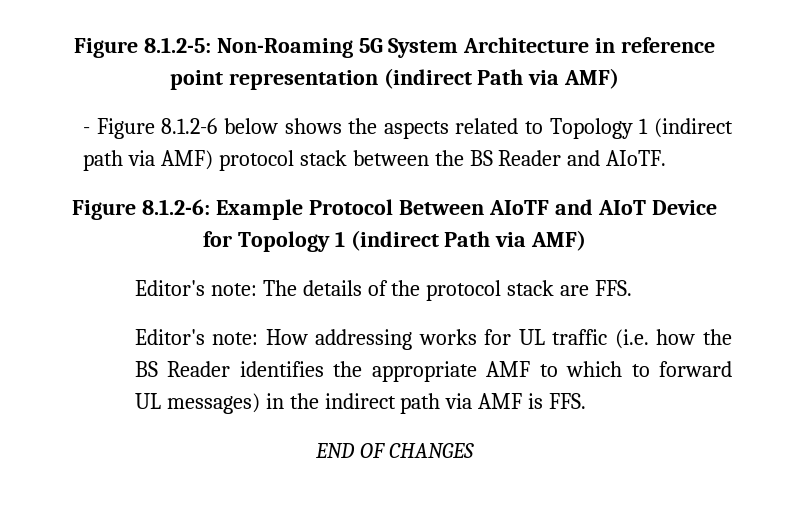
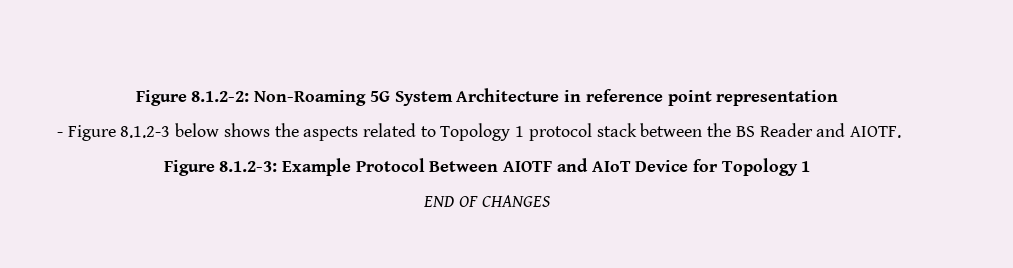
[73,37,211,58] Figure 8.1.2-5: -> [135,90,250,106] Figure 8.1.2-2:
[383,68,620,89] (indirect Path via AMF) -> (839, 98) none
[161,118,218,134] 8.1.2-6 -> [120,126,171,138] 8.1.2-3
[654,118,733,138] [82,150,213,171] (indirect path via AMF) -> (525, 131) none
[606,150,667,166] [72,199,211,220] AIoTF. // Figure 8.1.2-6: -> [850,126,902,138] [163,160,278,176] AIOTF. // Figure 8.1.2-3:
[488,200,549,215] AIoTF -> [503,161,553,172] AIOTF
[350,230,587,251] [134,280,633,301] [134,329,732,350] [134,361,732,382] [134,393,587,414] (indirect Path via AMF) // Editor's note: The details of the protocol stack are FFS. // Editor's note: How addressing works for UL traffic (i.e. how the BS Reader identifies the appropriate AMF to which to forward UL messages) in the indirect path via AMF is FFS. -> (811, 166) none

